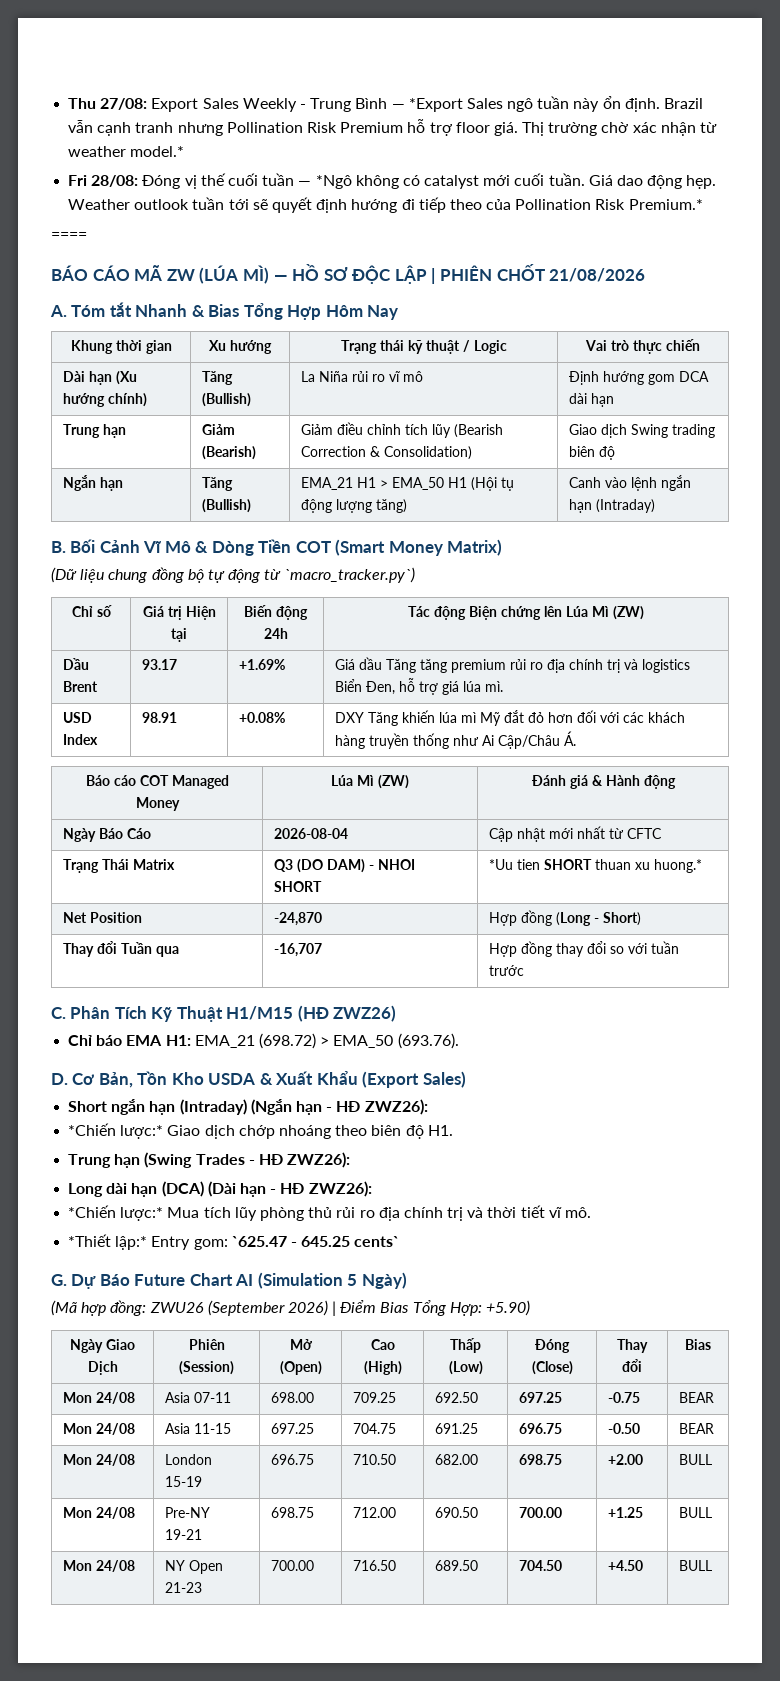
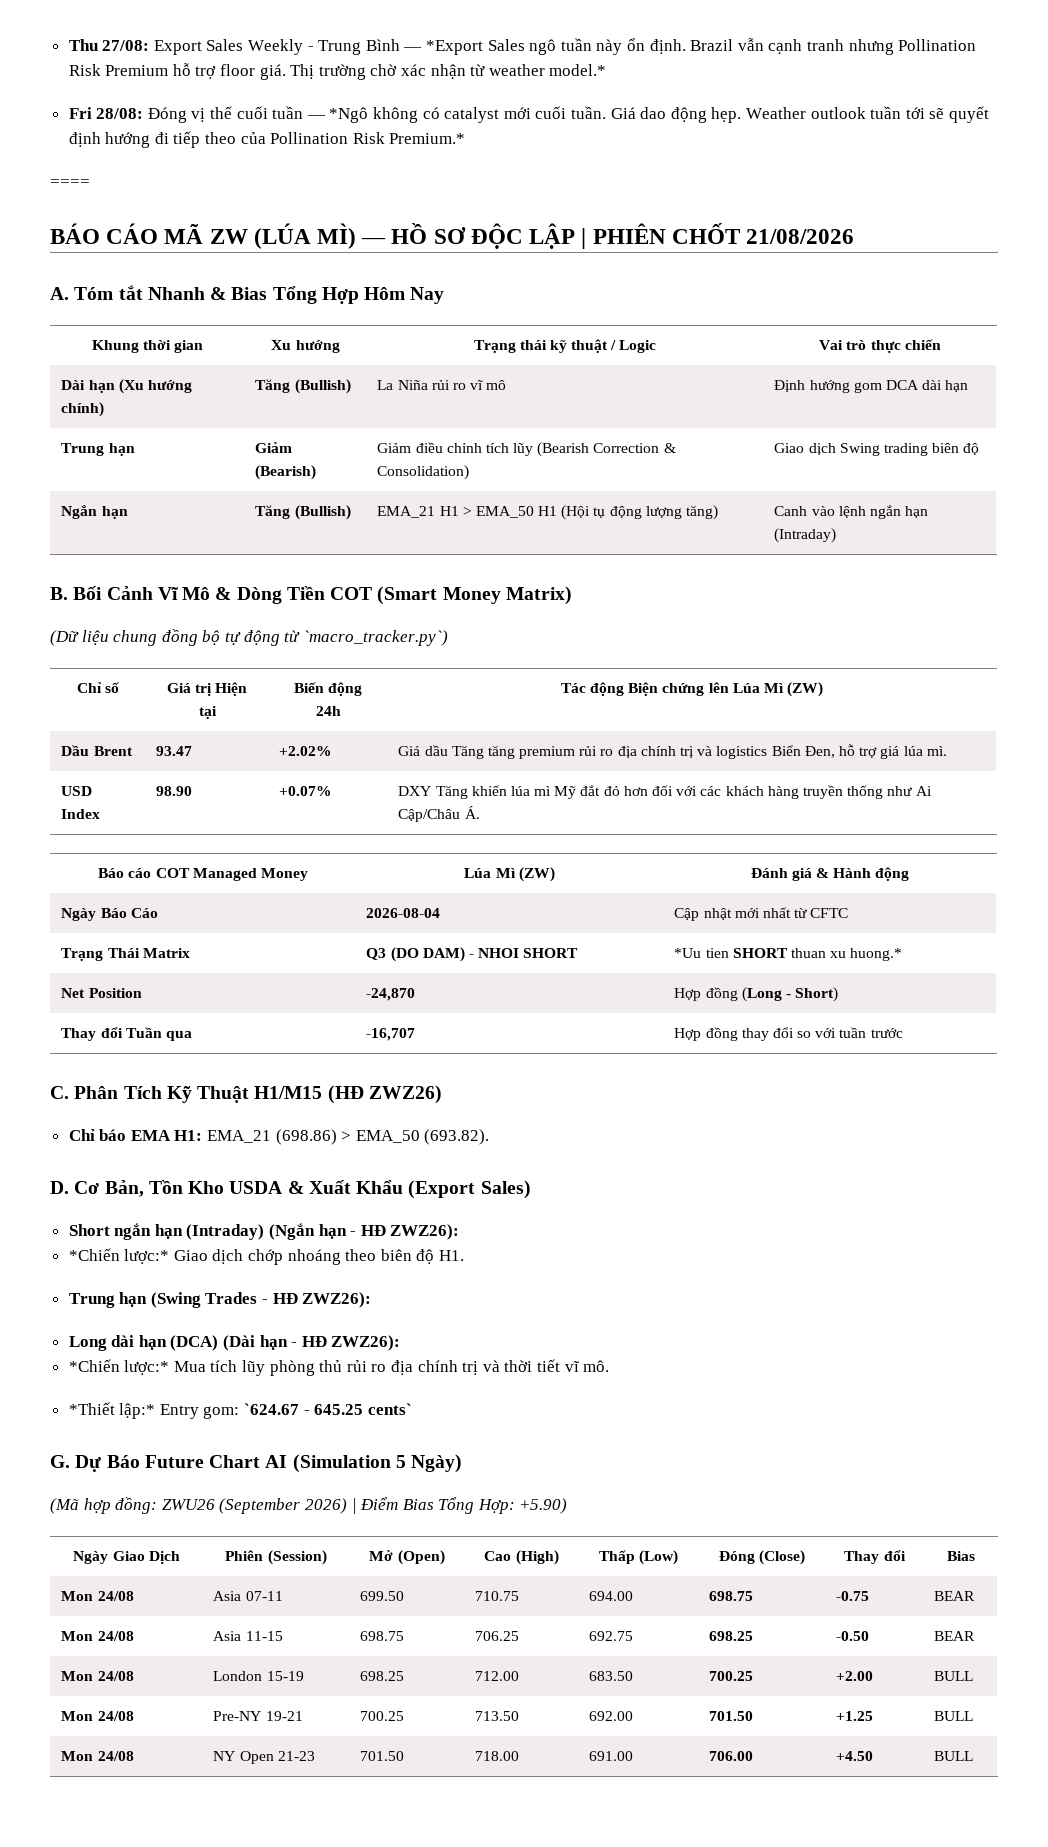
[142,659,178,670] [239,659,286,670] 93.17 | +1.69% -> [156,746,193,756] [279,746,333,756] 93.47 | +2.02%
[142,712,178,723] [239,712,286,723] 98.91 | +0.08% -> [156,786,193,796] [279,786,333,796] 98.90 | +0.07%
[258,1033,459,1049] (698.72) > EMA_50 (693.76). -> [275,1129,490,1145] (698.86) > EMA_50 (693.82).
[231,1236,287,1247] `625.47 -> [244,1403,300,1415] `624.67
[271,1392,315,1403] [353,1392,397,1403] [435,1392,479,1403] [519,1392,563,1403] 698.00 | 709.25 | 692.50 | 697.25 -> [360,1591,405,1601] [475,1591,520,1601] [589,1591,634,1601] [709,1591,754,1601] 699.50 | 710.75 | 694.00 | 698.75
[271,1423,315,1434] [353,1423,397,1434] [435,1423,479,1434] [519,1423,563,1434] 697.25 | 704.75 | 691.25 | 696.75 -> [360,1631,405,1641] [475,1631,520,1641] [589,1631,634,1641] [709,1631,754,1641] 698.75 | 706.25 | 692.75 | 698.25
[271,1454,315,1465] [353,1454,397,1465] [435,1454,479,1465] [519,1454,563,1465] 696.75 | 710.50 | 682.00 | 698.75 -> [360,1671,405,1681] [475,1671,520,1681] [589,1671,634,1681] [709,1671,754,1681] 698.25 | 712.00 | 683.50 | 700.25
[271,1507,315,1518] [353,1507,397,1518] [435,1507,479,1518] [519,1507,563,1518] 698.75 | 712.00 | 690.50 | 700.00 -> [360,1711,405,1721] [475,1711,520,1721] [589,1711,634,1721] [709,1711,754,1721] 700.25 | 713.50 | 692.00 | 701.50
[271,1560,315,1571] [353,1560,397,1571] [435,1560,479,1571] [519,1560,563,1571] 700.00 | 716.50 | 689.50 | 704.50 -> [360,1751,405,1761] [475,1751,520,1761] [589,1751,634,1761] [709,1751,754,1761] 701.50 | 718.00 | 691.00 | 706.00

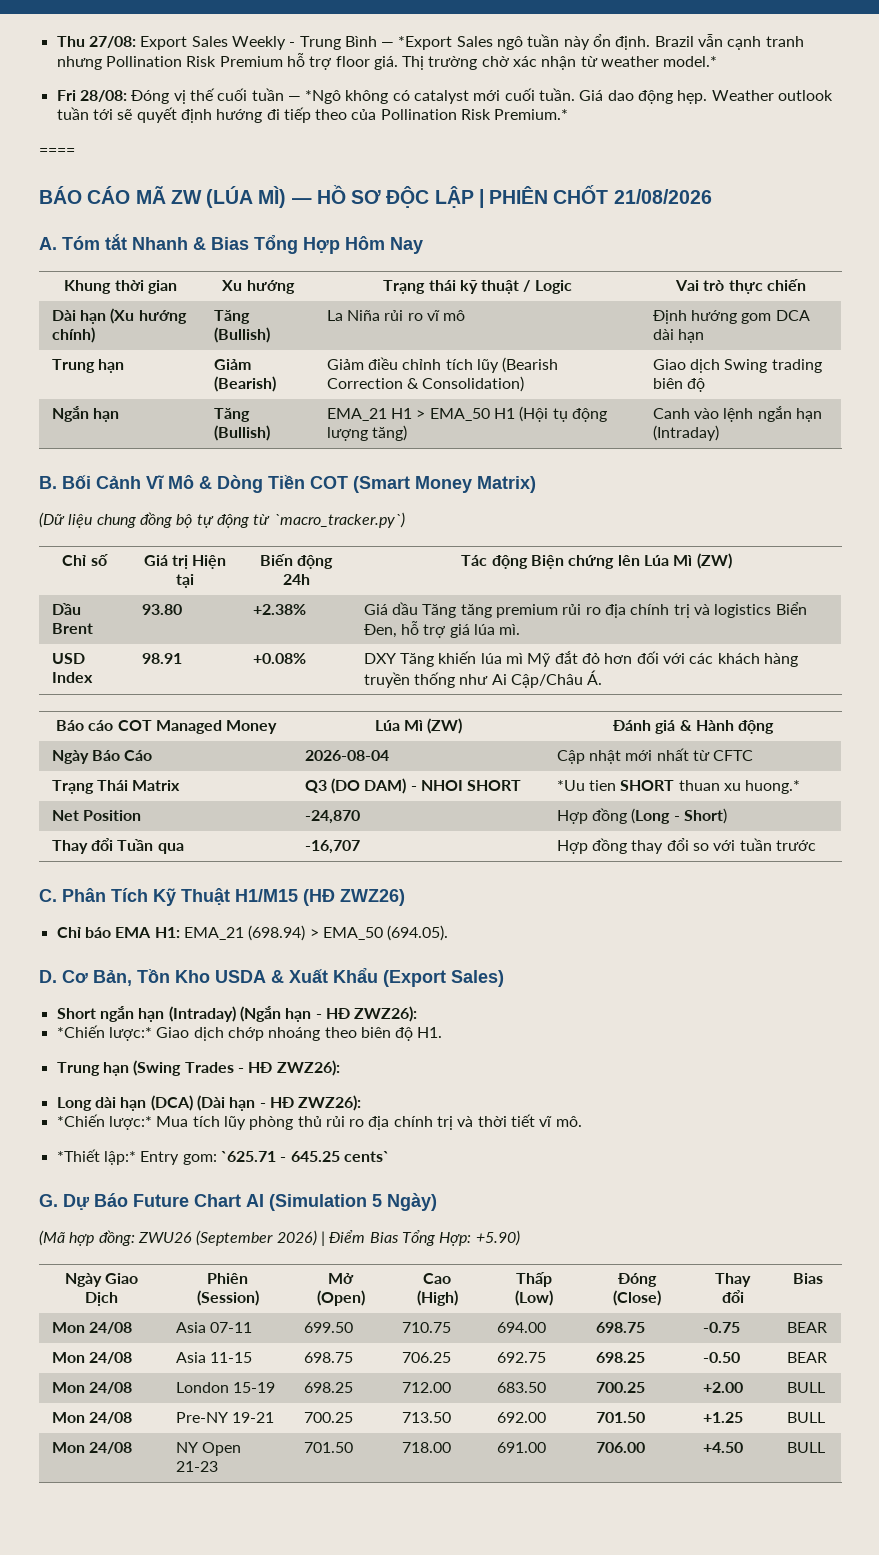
[156,746,193,756] [279,746,333,756] 93.47 | +2.02% -> [141,604,182,615] [252,604,306,615] 93.80 | +2.38%
[156,786,193,796] [279,786,333,796] 98.90 | +0.07% -> [141,653,182,664] [252,653,306,664] 98.91 | +0.08%
[275,1129,490,1145] (698.86) > EMA_50 (693.82). -> [248,925,449,941] (698.94) > EMA_50 (694.05).
[244,1403,300,1415] `624.67 -> [220,1151,276,1162] `625.71

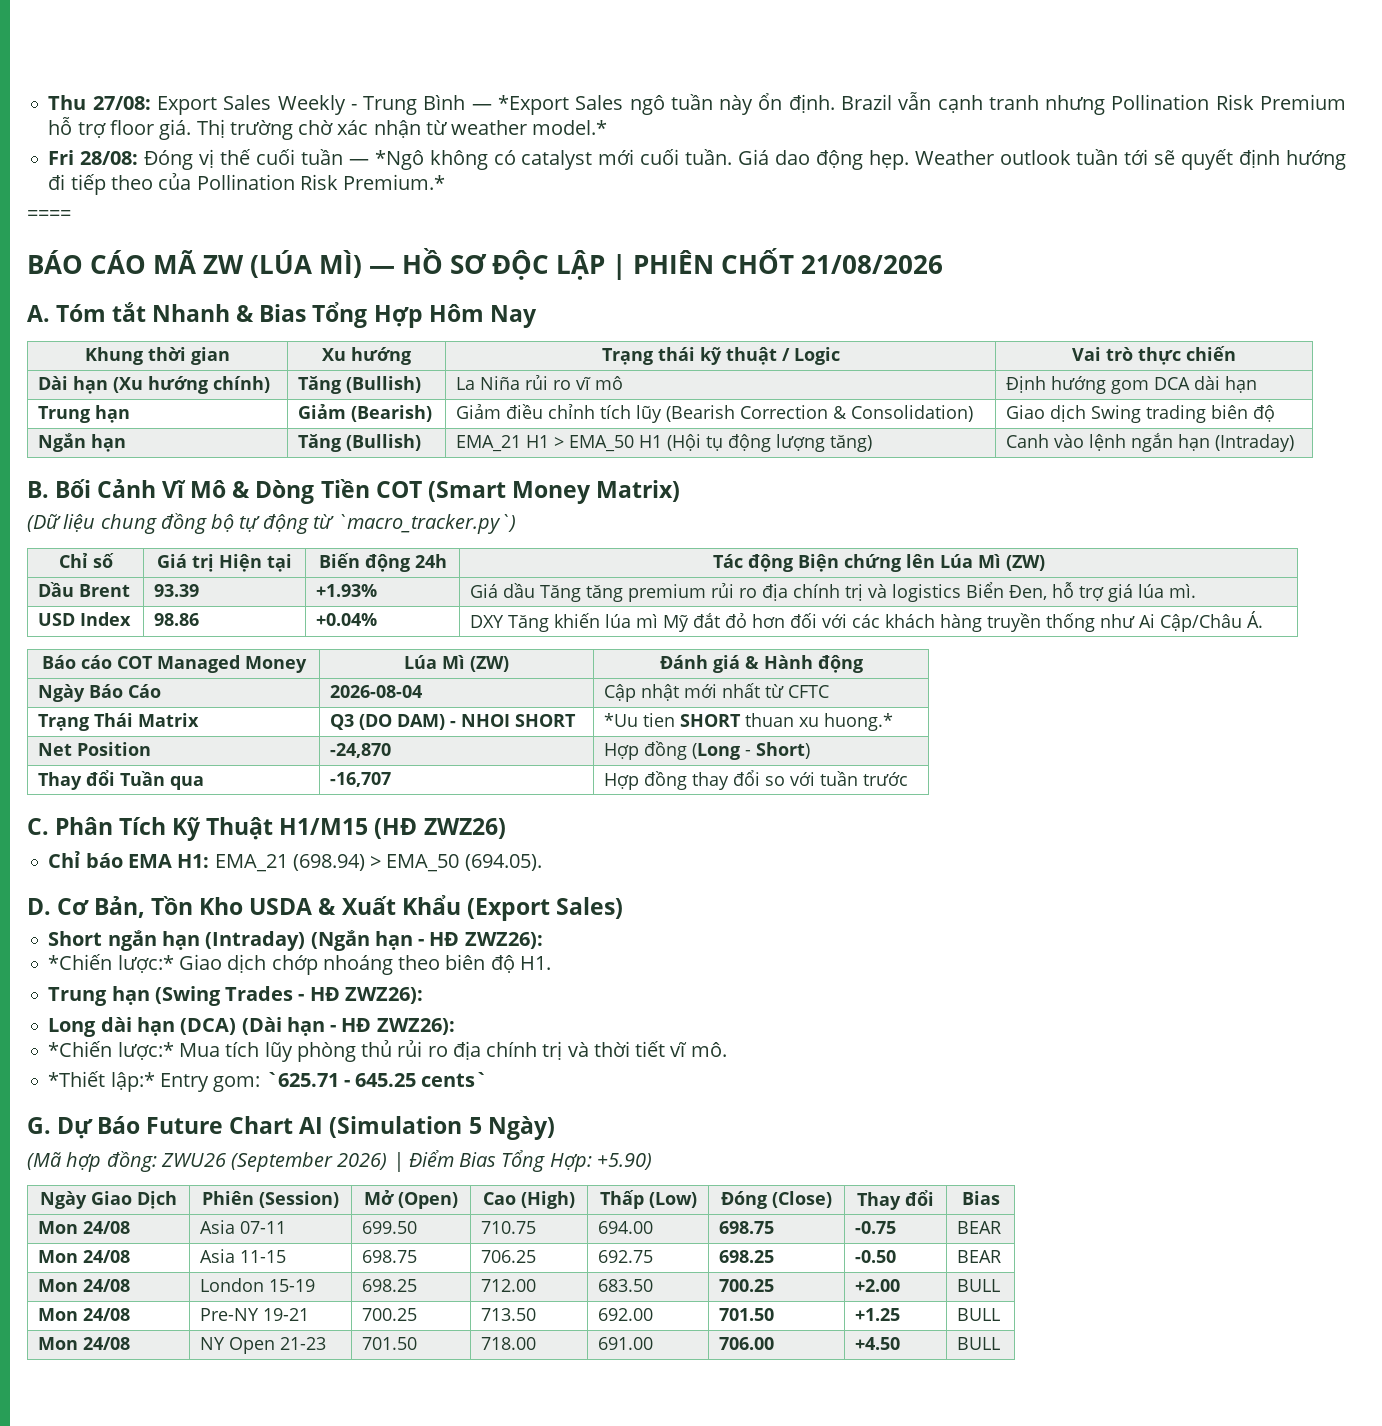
[141,604,182,615] [252,604,306,615] 93.80 | +2.38% -> [154,584,200,597] [316,584,378,597] 93.39 | +1.93%
[141,653,182,664] [252,653,306,664] 98.91 | +0.08% -> [154,613,200,626] [316,613,378,626] 98.86 | +0.04%

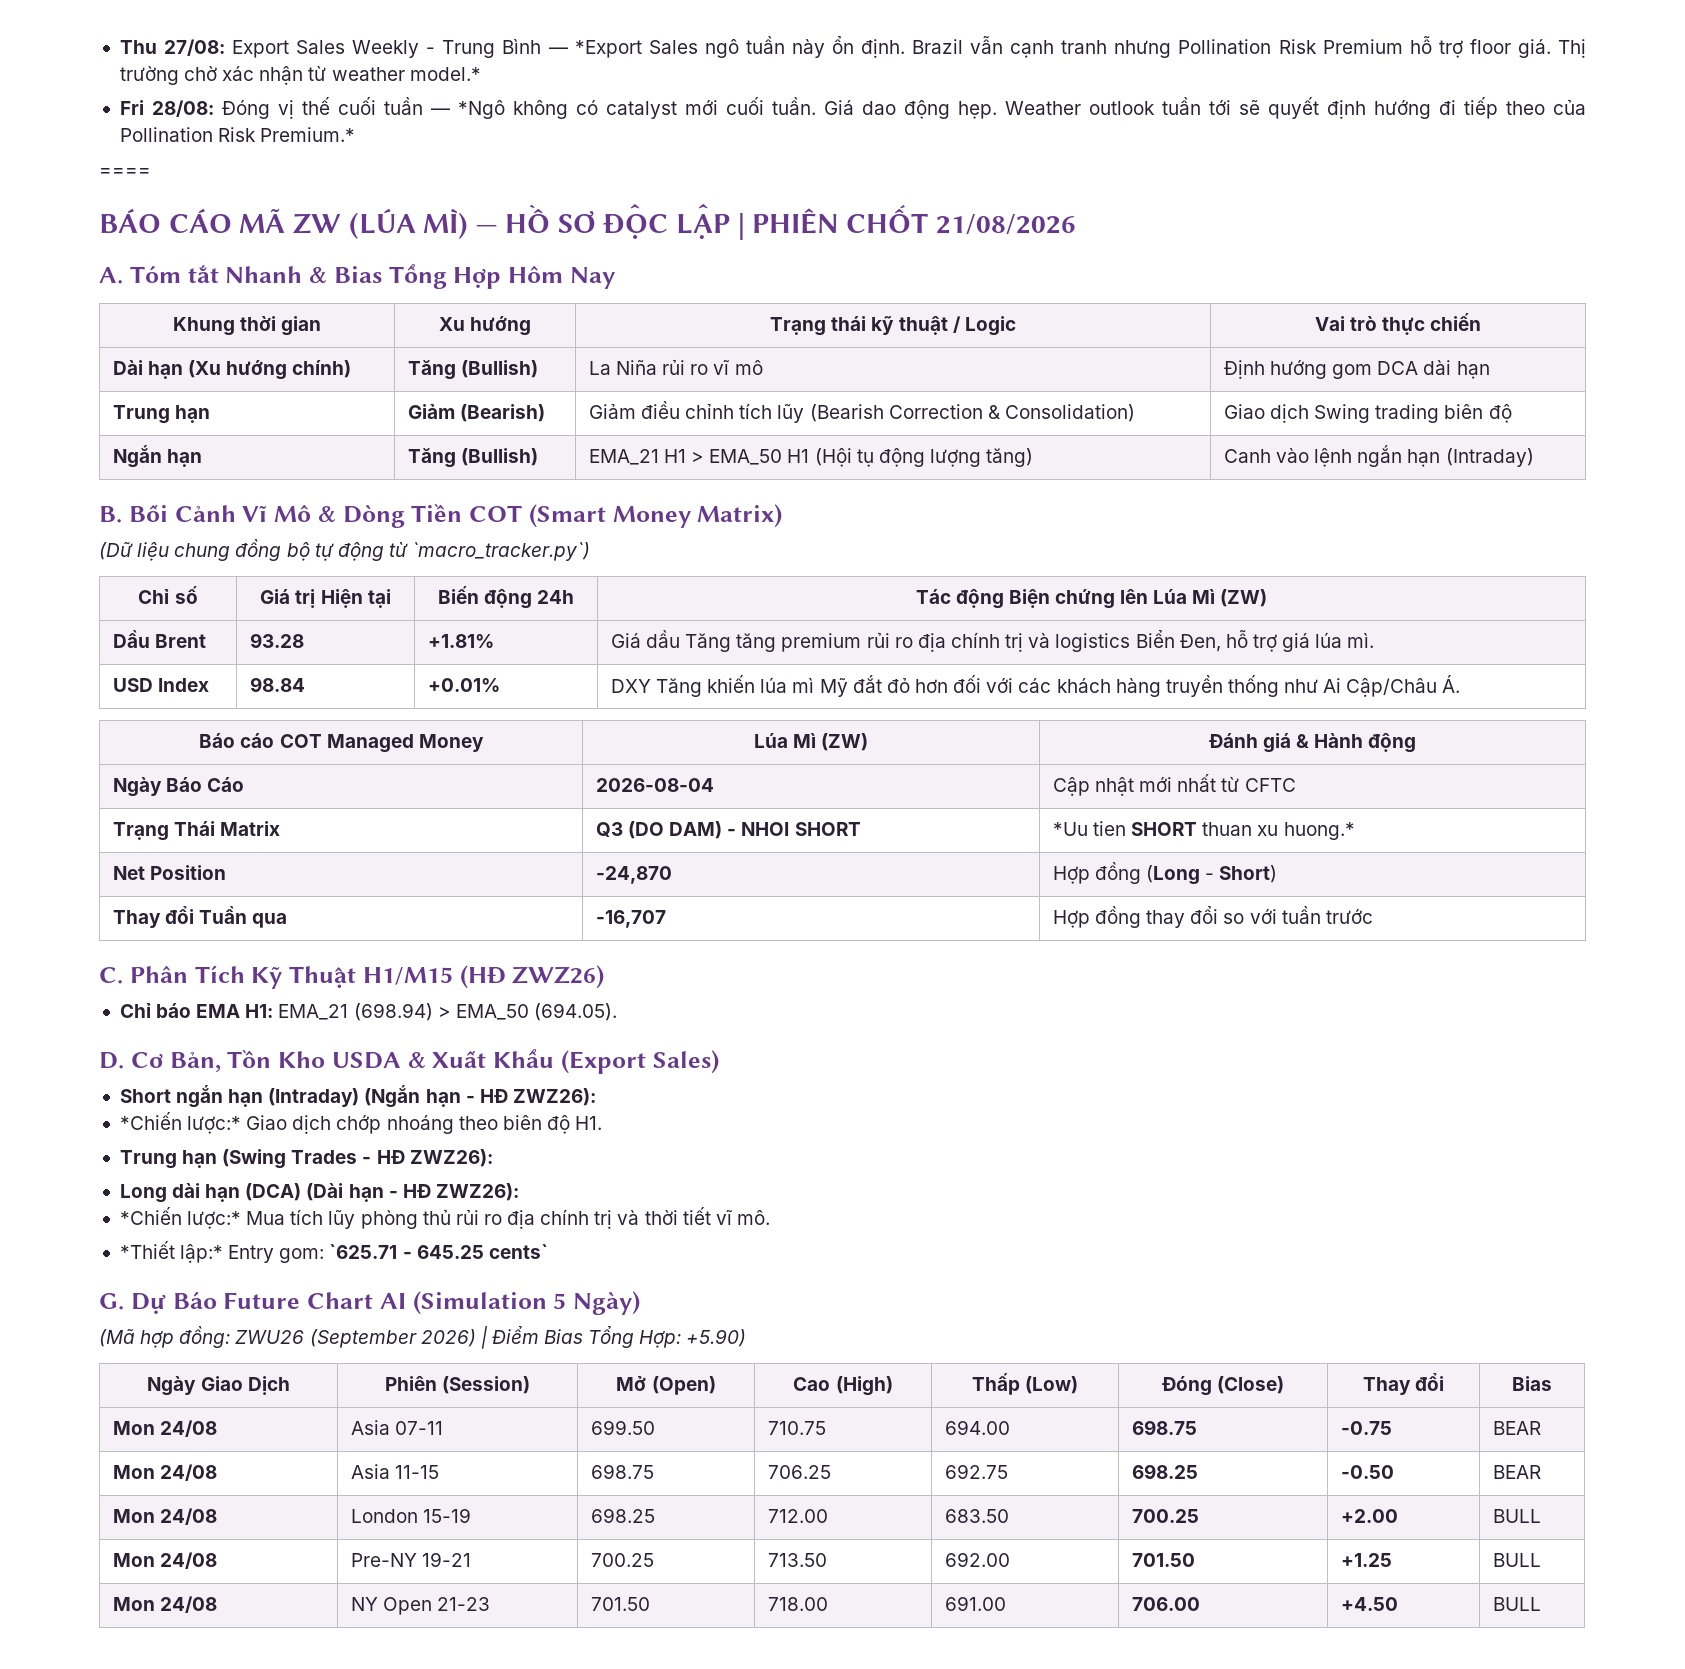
[154,584,200,597] [316,584,378,597] 93.39 | +1.93% -> [249,633,304,648] [427,634,494,648] 93.28 | +1.81%
[154,613,200,626] [316,613,378,626] 98.86 | +0.04% -> [249,677,305,692] [427,678,500,692] 98.84 | +0.01%

